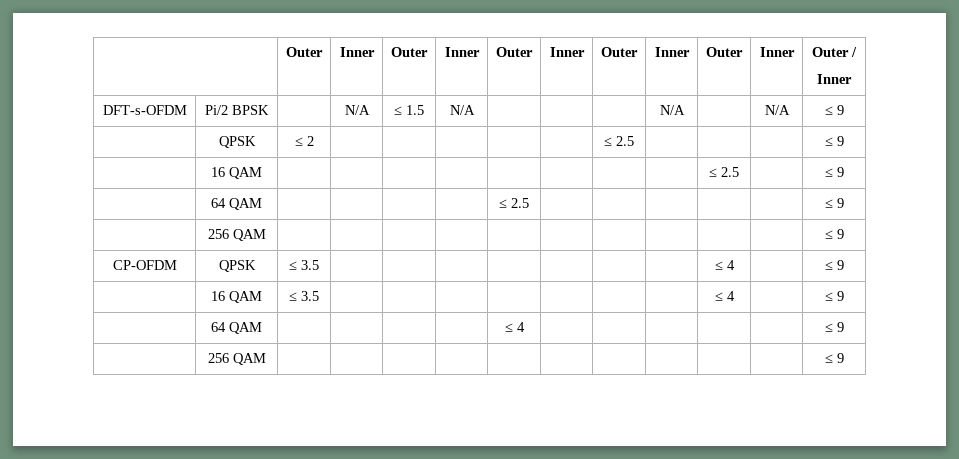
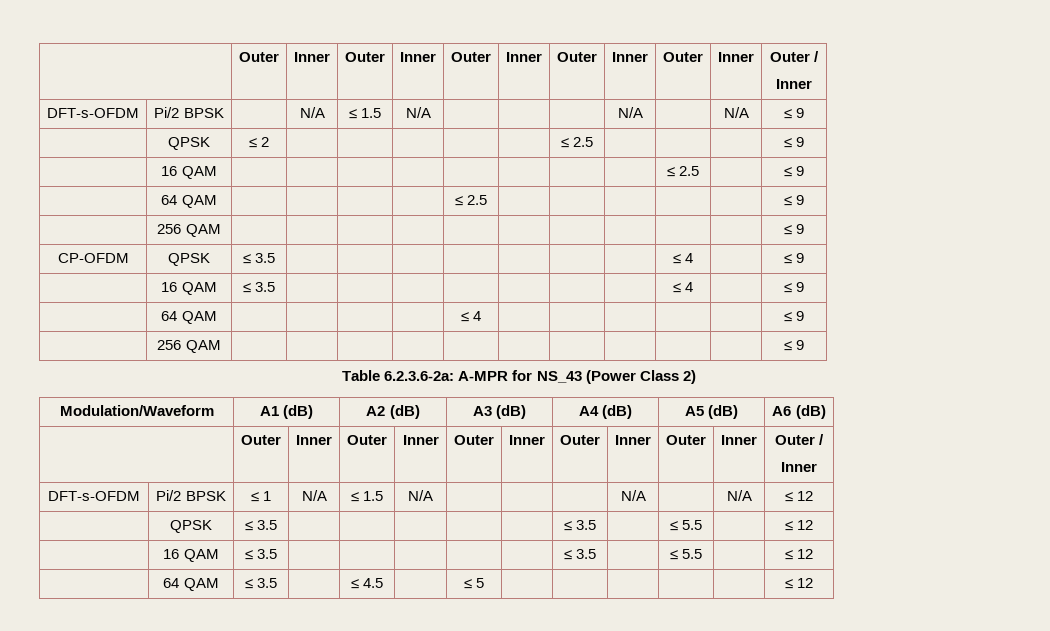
(844, 358) none -> [342,370,696,384] [59,405,214,416] [259,405,314,419] [366,405,420,419] [472,405,527,419] [578,405,633,419] [684,405,739,419] [772,405,826,419] [241,435,281,445] [296,435,332,445] [347,435,387,445] [402,435,439,445] [454,435,494,445] [509,435,545,445] [560,435,600,445] [615,435,651,445] [666,435,706,445] [721,435,757,445] [774,434,825,445] [781,462,817,472] [48,491,140,501] [156,490,226,501] [250,491,272,502] [301,490,327,501] [350,491,384,502] [408,490,433,501] [620,490,646,501] [726,490,752,501] [784,491,814,502] [170,520,212,533] [244,520,278,531] [563,520,597,531] [669,520,703,531] [784,520,814,531] [163,549,219,562] [244,549,278,560] [563,549,597,560] [669,549,703,560] [784,549,814,560] [163,578,219,591] [244,578,278,589] [350,578,384,589] [463,578,485,589] [784,578,814,589] // Table 6.2.3.6-2a: A-MPR for NS_43 (Power Class 2) // Modulation/Waveform | A1 (dB) | A2 (dB) | A3 (dB) | A4 (dB) | A5 (dB) | A6 (dB) // | Outer | Inner | Outer | Inner | Outer | Inner | Outer | Inner | Outer | Inner | Outer / // Inner // DFT-s-OFDM | Pi/2 BPSK | ≤ 1 | N/A | ≤ 1.5 | N/A | | | | N/A | | N/A | ≤ 12 // | QPSK | ≤ 3.5 | | | | | | ≤ 3.5 | | ≤ 5.5 | | ≤ 12 // | 16 QAM | ≤ 3.5 | | | | | | ≤ 3.5 | | ≤ 5.5 | | ≤ 12 // | 64 QAM | ≤ 3.5 | | ≤ 4.5 | | ≤ 5 | | | | | | ≤ 12

